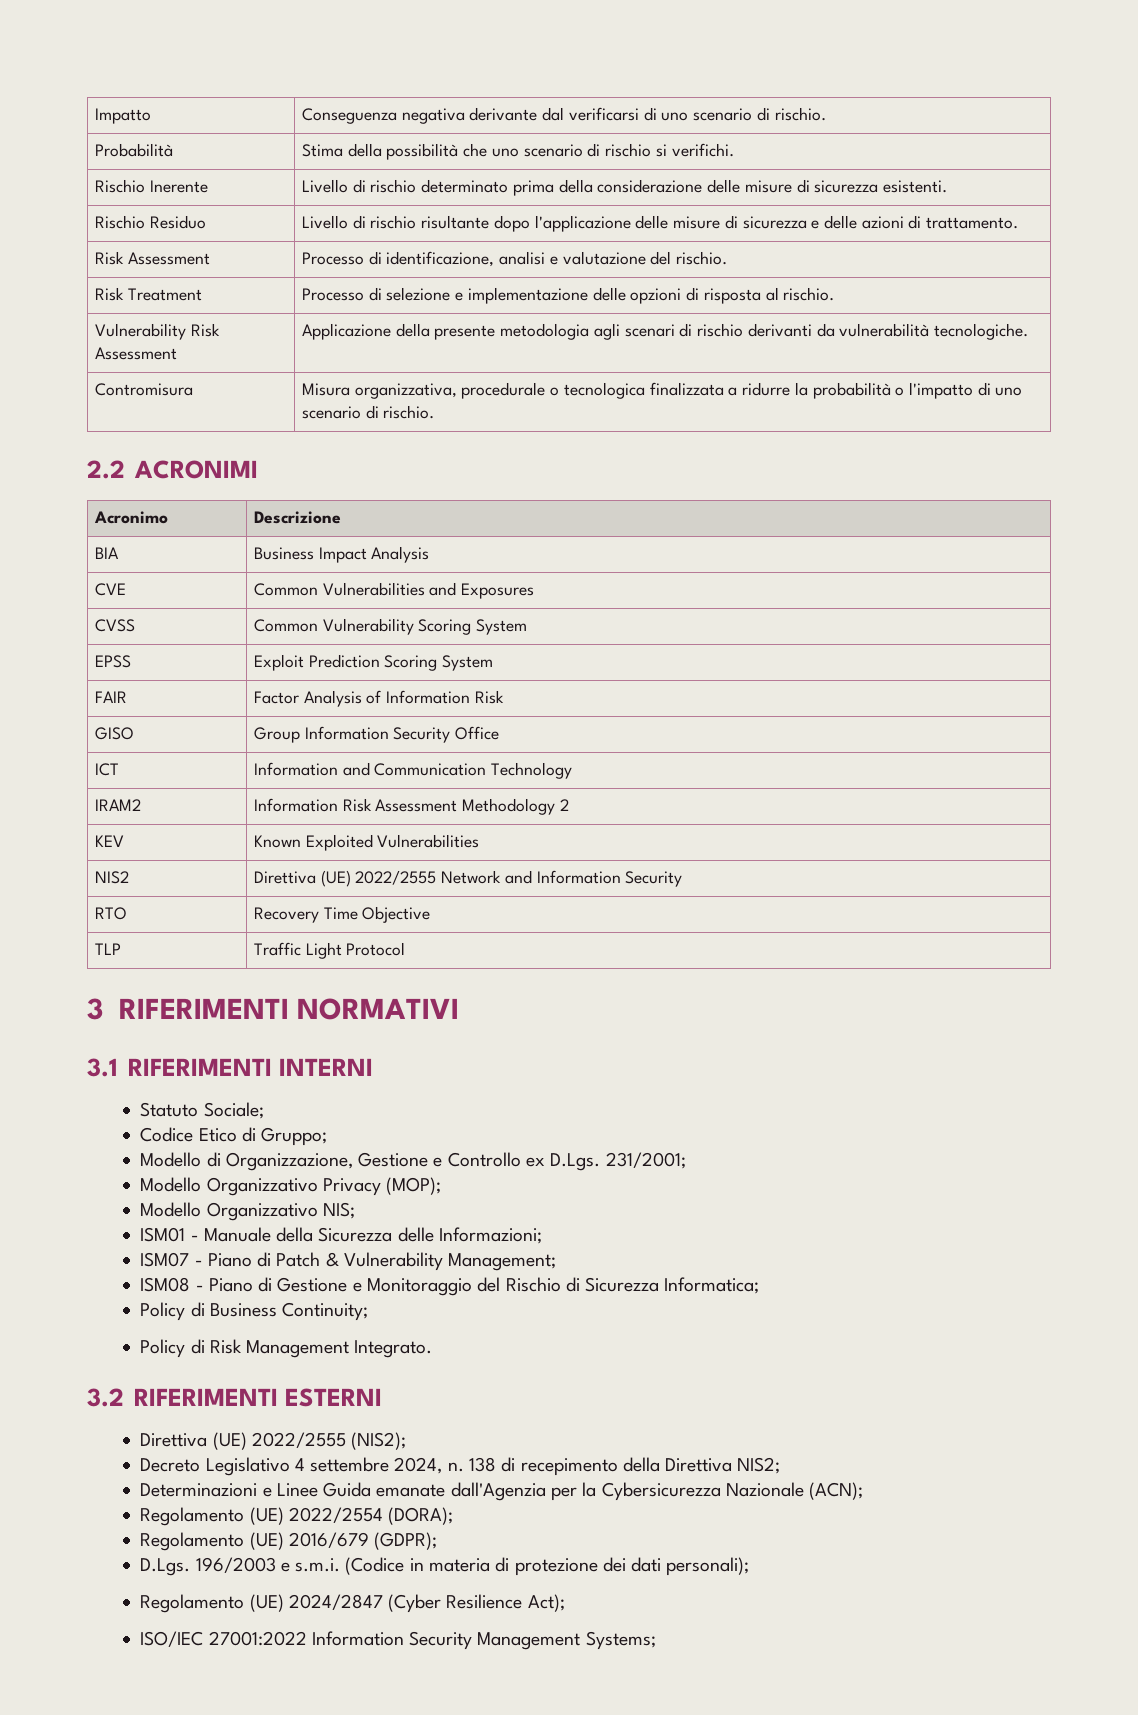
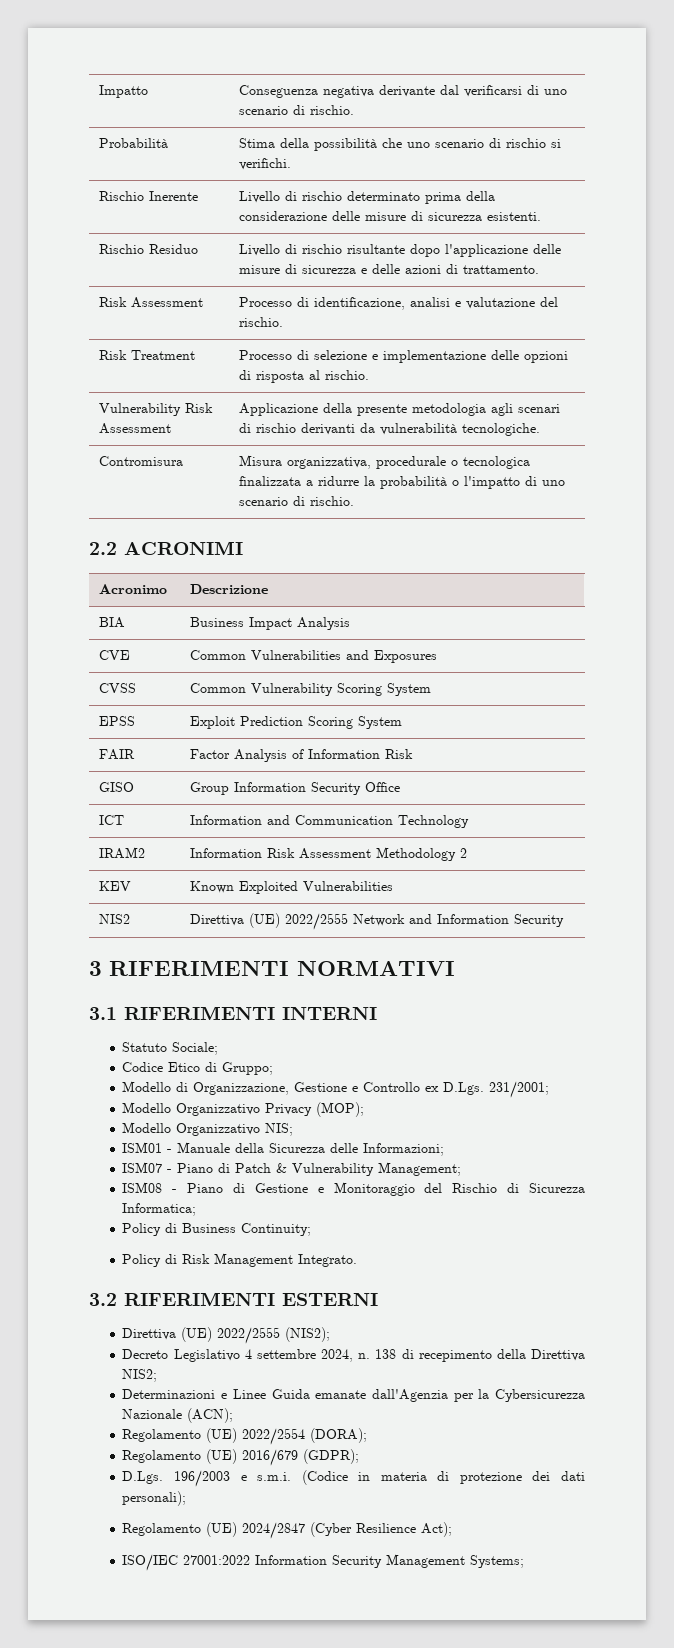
[95,907,128,920] [254,906,431,923] [95,943,122,955] [254,942,406,959] // RTO | Recovery Time Objective // TLP | Traffic Light Protocol -> (564, 920) none

